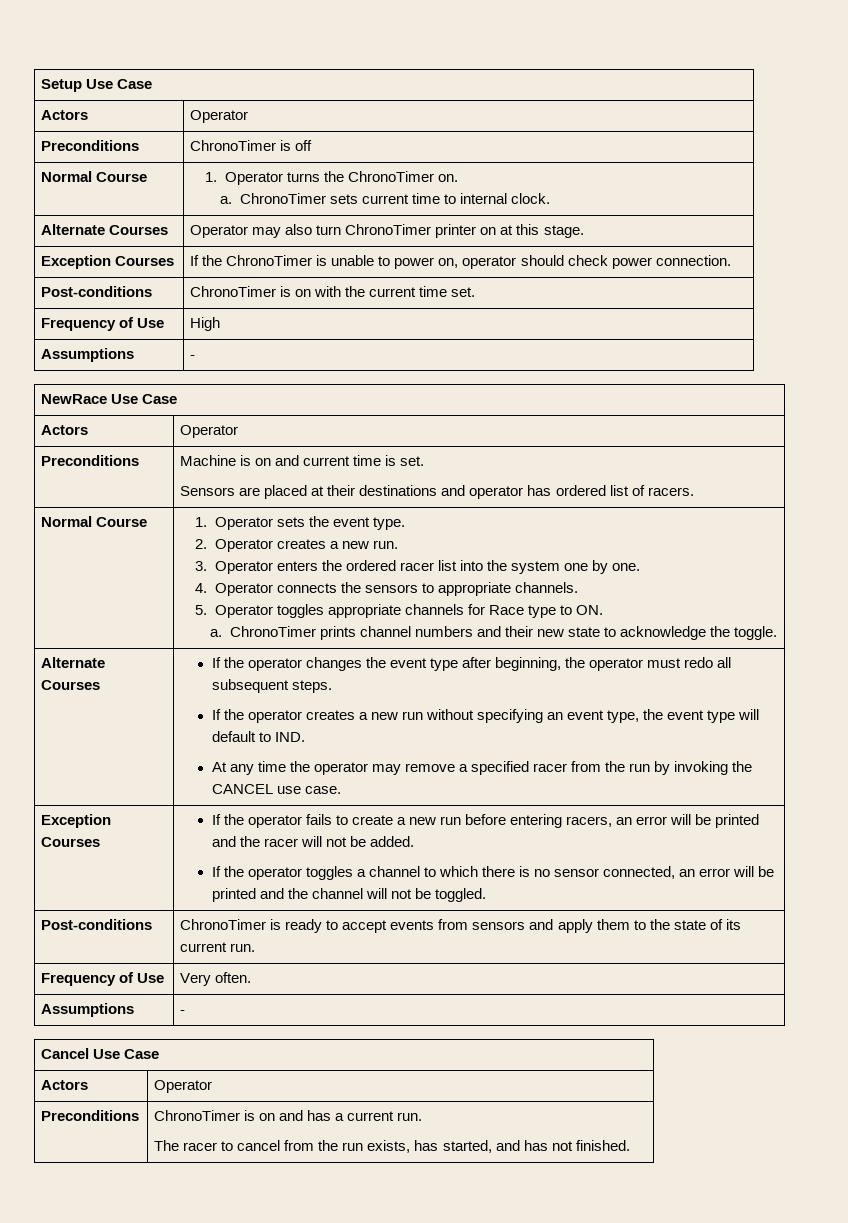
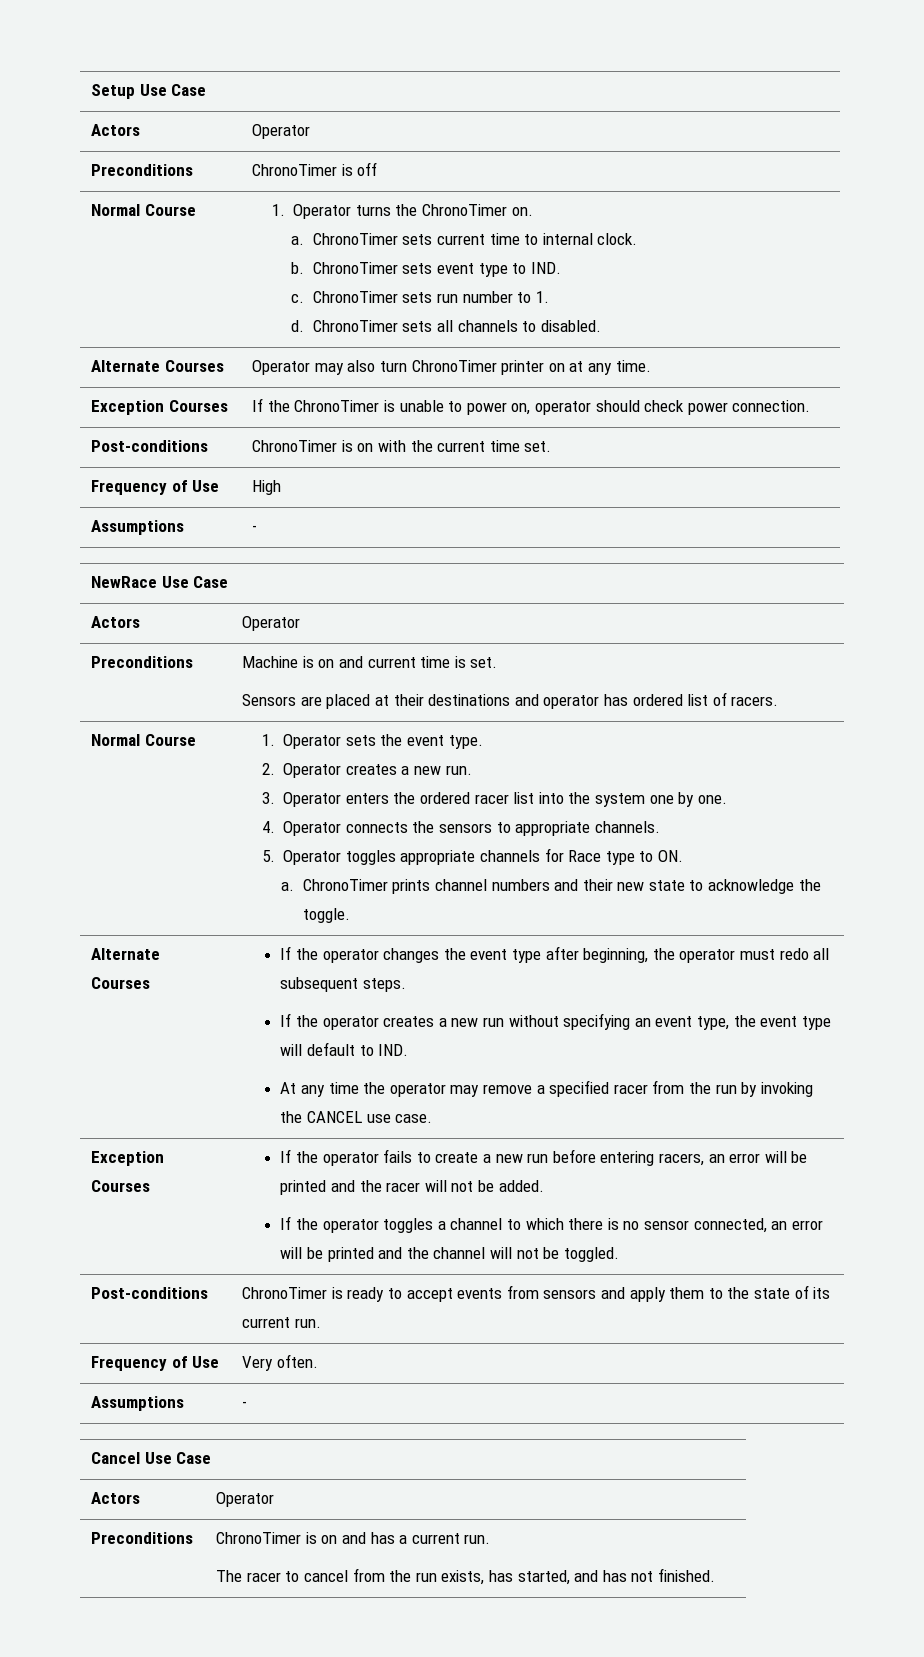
(550, 198) none -> [291,262,561,277] [291,291,549,303] [291,320,601,332] // b. ChronoTimer sets event type to IND. // c. ChronoTimer sets run number to 1. // d. ChronoTimer sets all channels to disabled.
[516,224,584,238] this stage. -> [587,360,651,375] any time.

